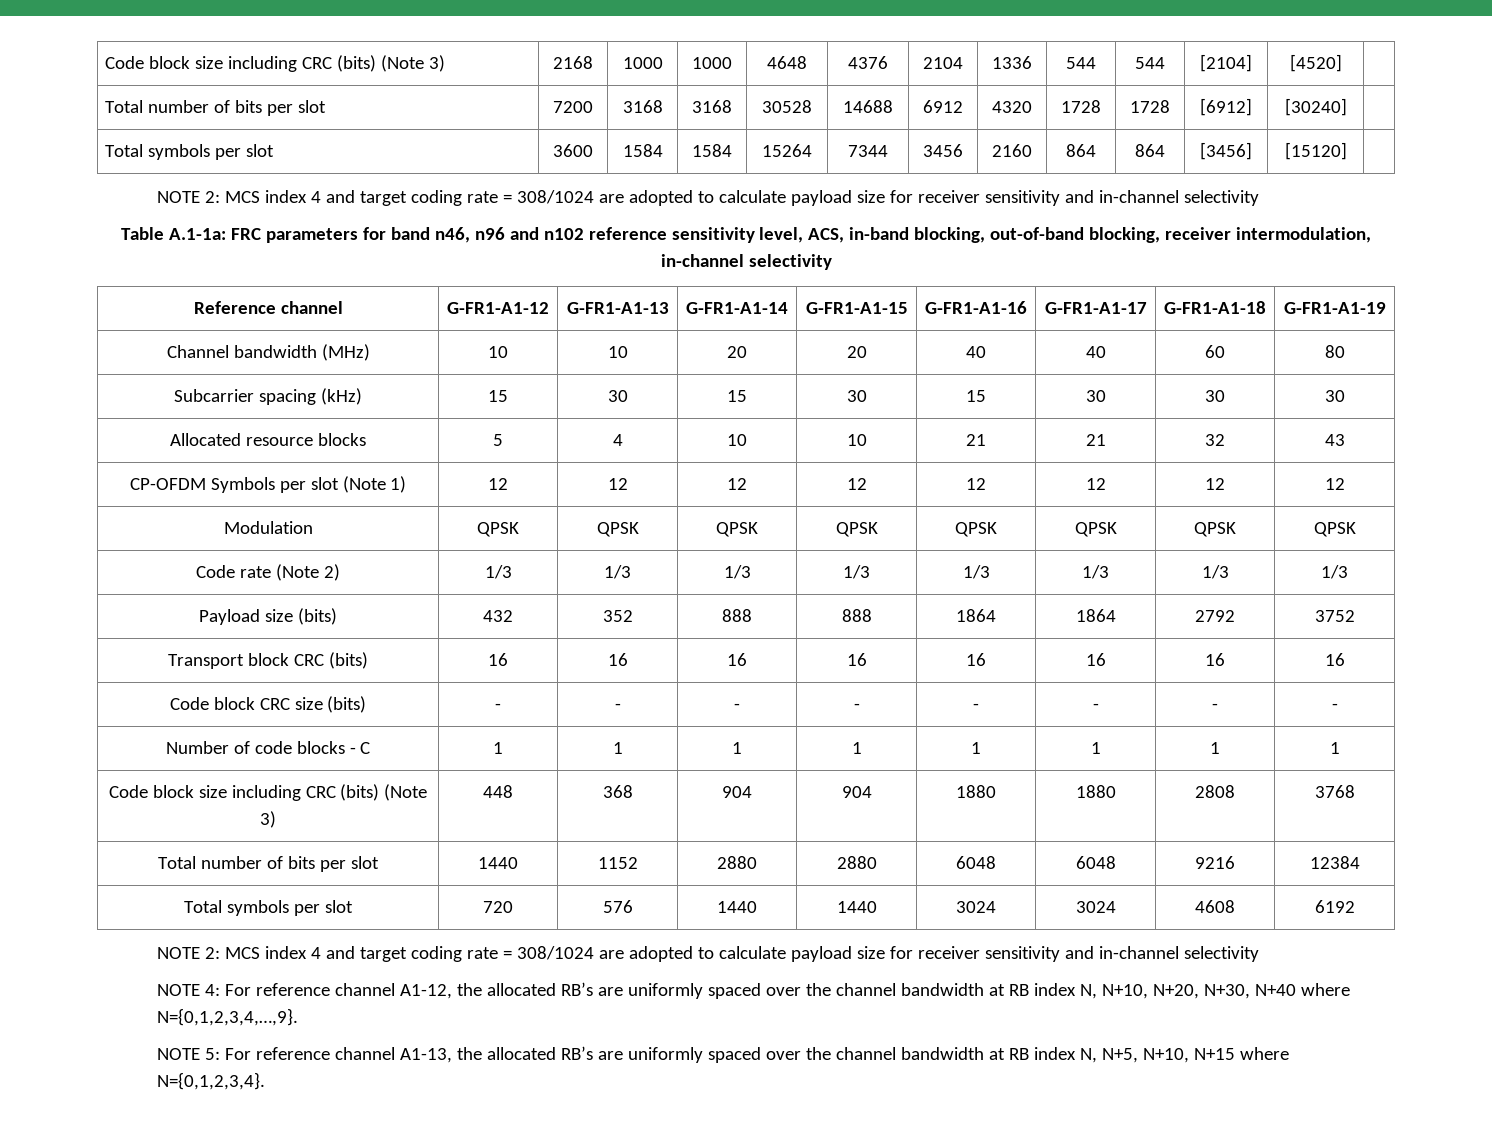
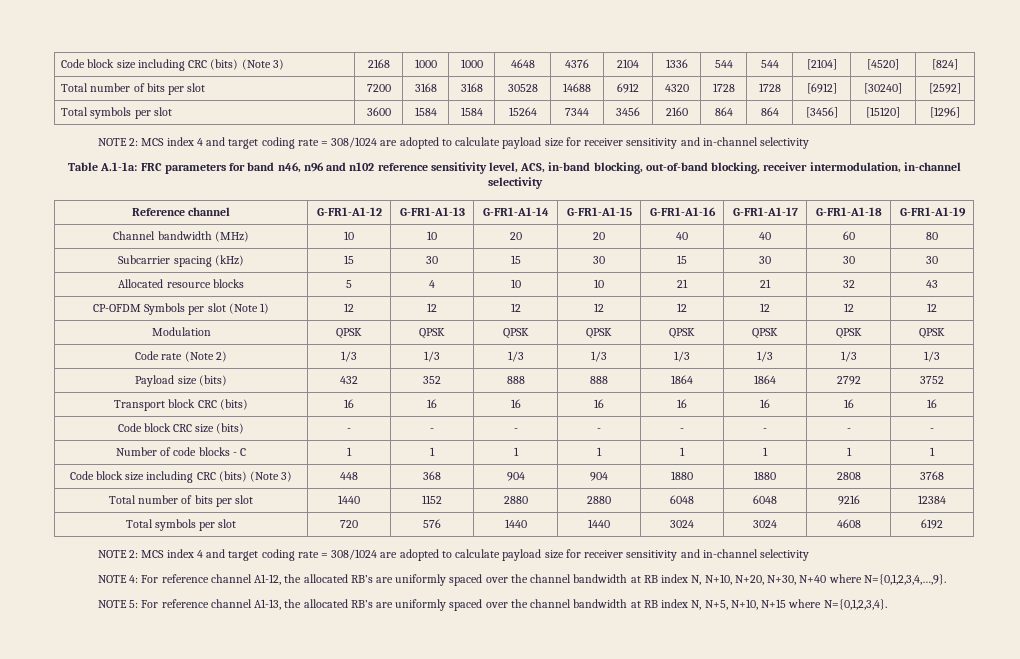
(1342, 63) none -> [932,59,958,70] [824]
(1347, 107) none -> [929,83,961,94] [2592]
(1347, 151) none -> [930,107,960,118] [1296]

